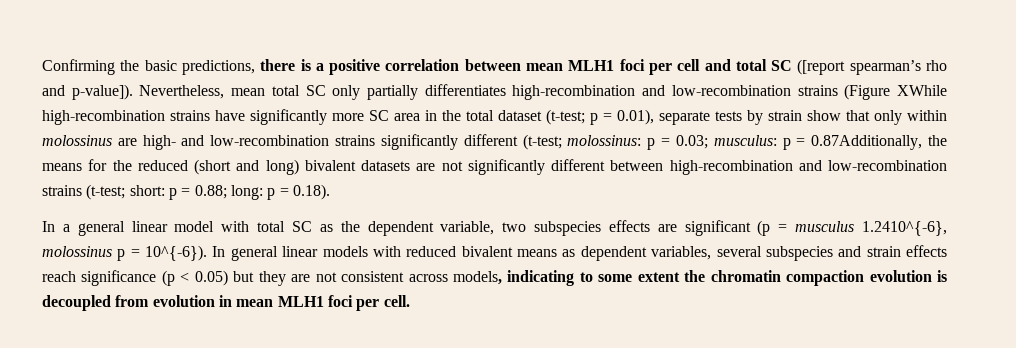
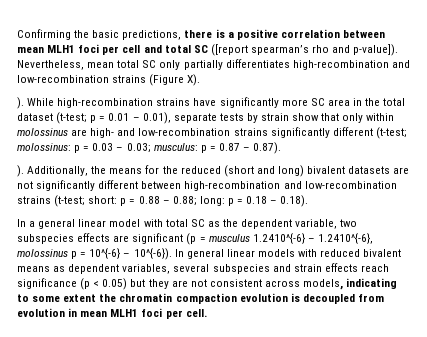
[896,85,947,96] XWhile -> [187,74,201,86] [17,97,55,109] X). // ). While
(612, 117) none -> [108,113,140,121] 0.01 –
(671, 142) none -> [92,143,124,151] 0.03 –
[811,135,923,150] 0.87Additionally, -> [218,142,282,154] [17,165,89,177] 0.87 – 0.87). // ). Additionally,
(191, 192) none -> [138,196,170,204] 0.88 –
(289, 192) none -> [246,196,278,204] 0.18 –
(855, 226) none -> [252,233,315,244] 1.2410^{-6} –
(140, 253) none -> [89,248,131,259] 10^{-6} –

